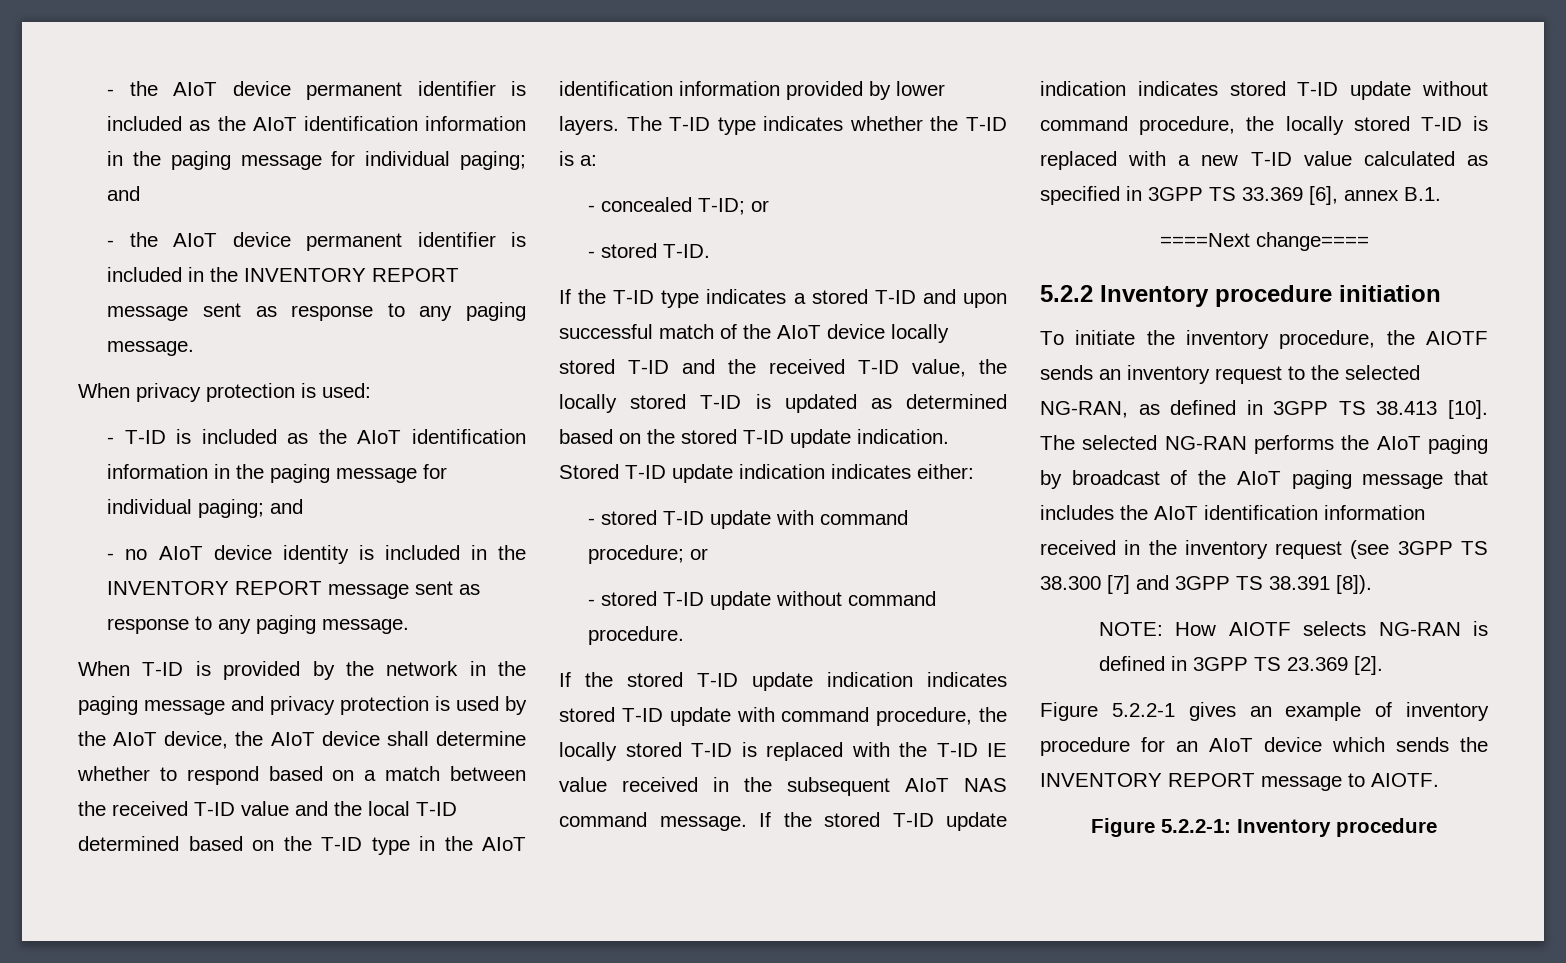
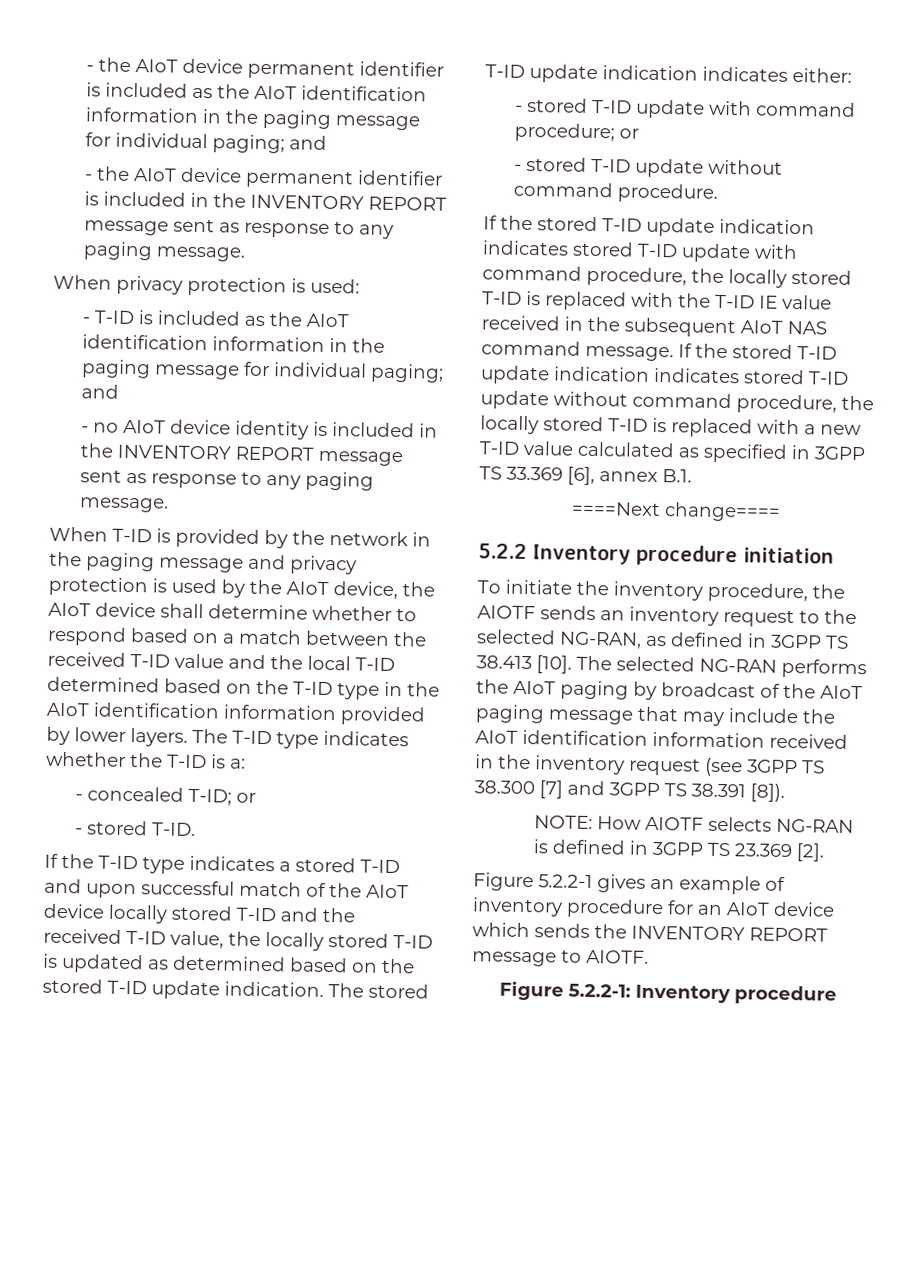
[559,464,619,479] Stored -> [328,983,429,999] The stored
[1040,505,1114,520] includes -> [682,708,799,727] may include

